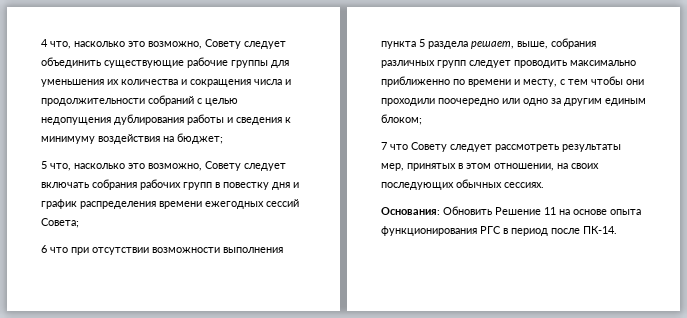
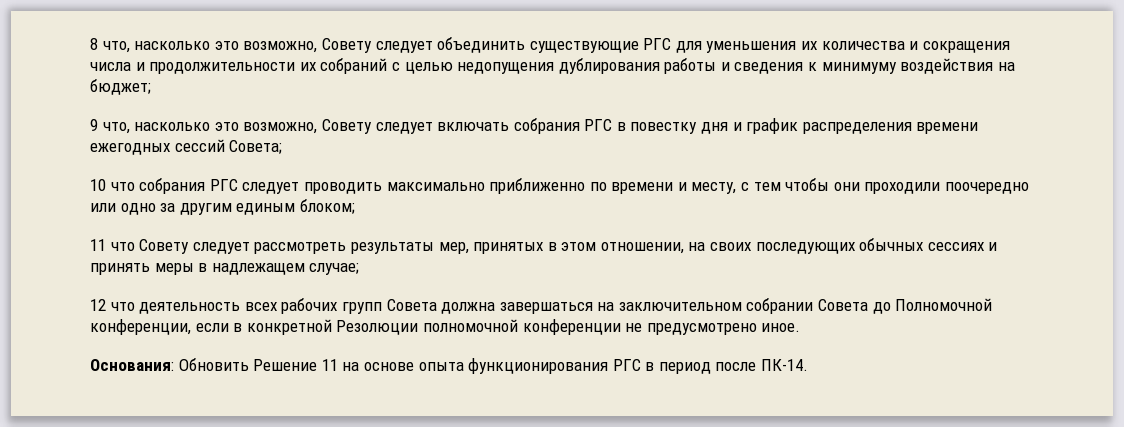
[41,39,48,47] 4 -> [90,38,98,50] 8
[187,57,268,68] рабочие группы -> [643,38,672,50] РГС
(145, 102) none -> [299,62,316,71] их
[41,161,47,169] 5 -> [90,119,98,131] 9
[140,179,212,190] рабочих групп -> [584,119,613,131] РГС
[41,245,283,255] [381,38,596,49] [381,60,466,68] 6 что при отсутствии возможности выполнения пункта 5 раздела решает, выше, собрания различных групп -> [90,178,238,194] 10 что собрания РГС
[381,142,387,150] 7 -> [90,239,106,251] 11
[504,182,544,188] сессиях. -> [927,242,998,251] [90,263,360,275] [90,298,993,314] [90,319,801,335] сессиях и принять меры в надлежащем случае; // 12 что деятельность всех рабочих групп Совета должна завершаться на заключительном собрании Совета до Полномочной конференции, если в конкретной Резолюции полномочной конференции не предусмотрено иное.

